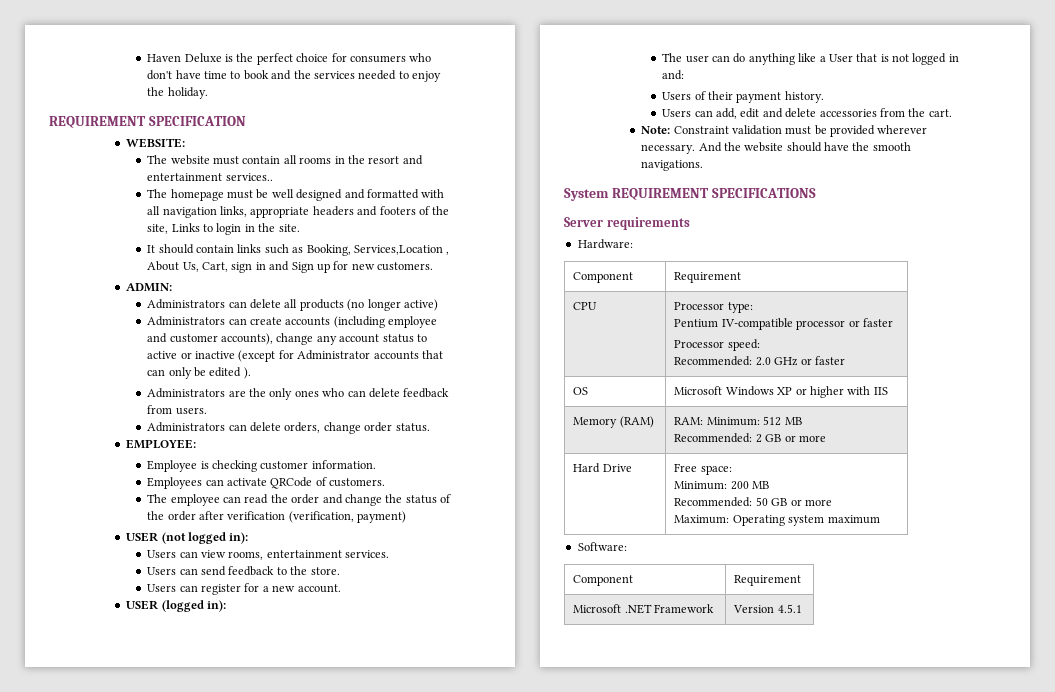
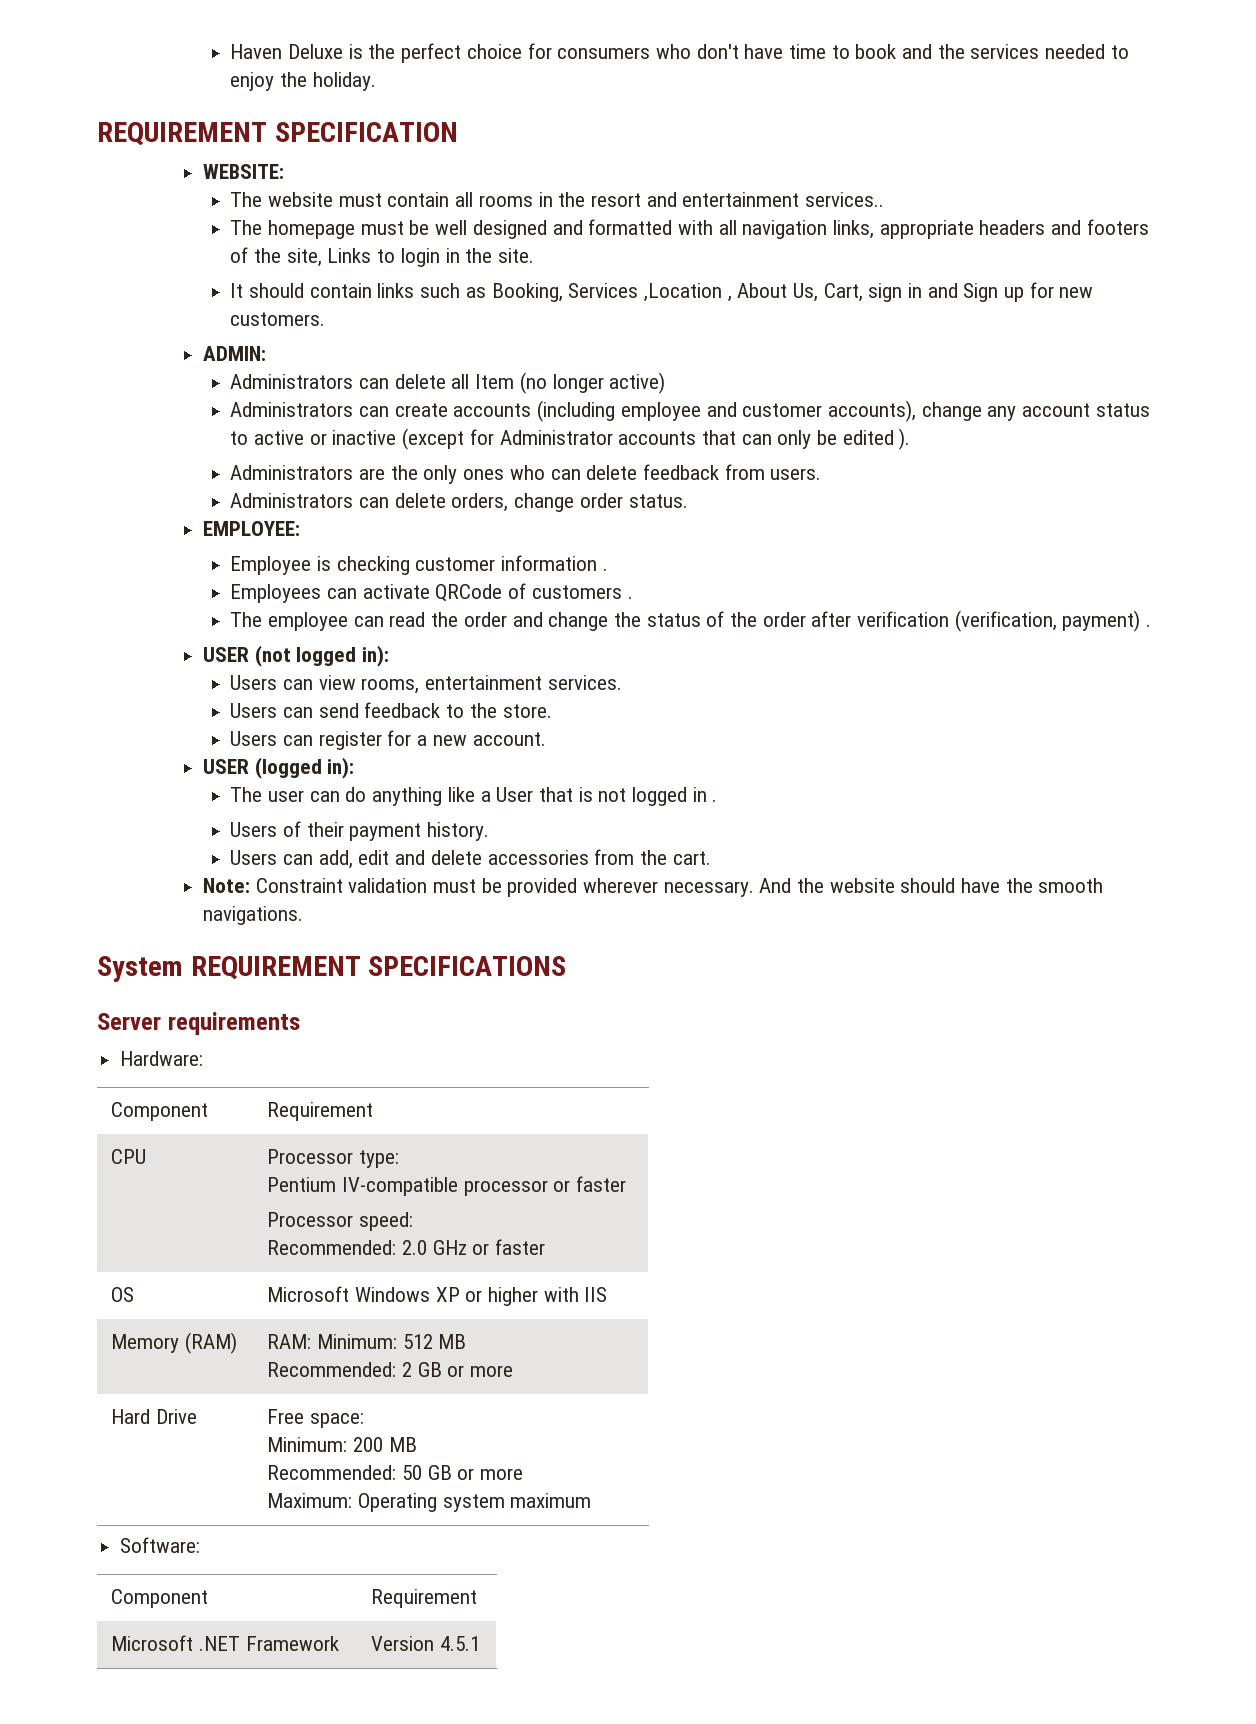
[353,245,443,255] Services,Location -> [568,283,722,302] Services ,Location
[299,299,344,311] products -> [475,374,515,389] Item
[311,460,376,469] information. -> [501,555,608,571] information .
[329,478,386,487] customers. -> [531,585,633,599] customers .
(407, 517) none -> [1145,624,1151,627] .
[662,70,685,80] and: -> [712,799,718,802] .

